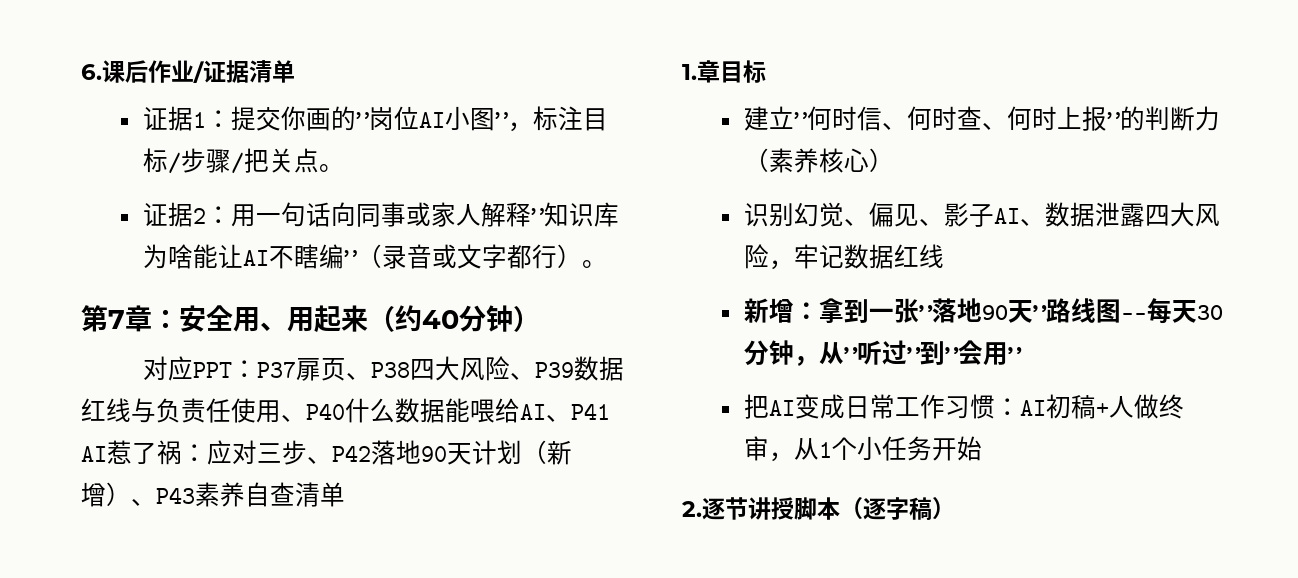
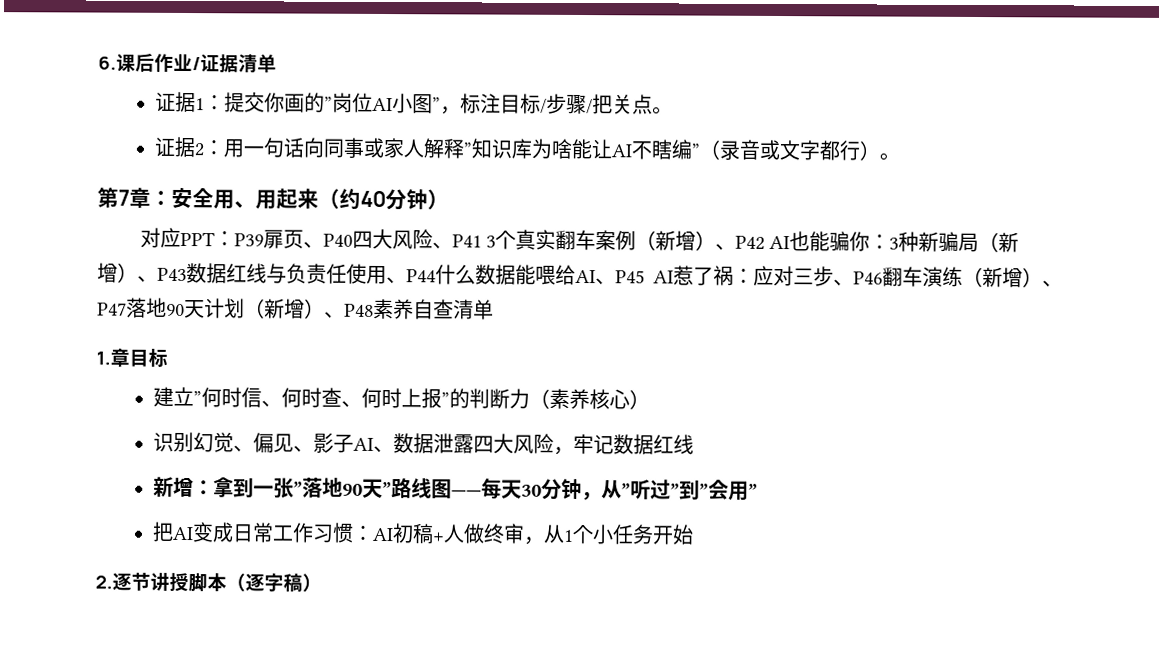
[256,356,574,381] P37扉页、P38四大风险、P39 -> [233,228,1020,253] [97,262,187,283] P39扉页、P40四大风险、P41 3个真实翻车案例（新增）、P42 AI也能骗你：3种新骗局（新增）、P43
[306,403,345,420] P40 -> [406,269,436,283] P44
[571,403,610,420] P41 -> [615,270,645,284] P45
[332,445,371,462] P42 -> [853,266,1063,288] [97,302,127,316] P46翻车演练（新增）、P47
[156,487,195,504] P43 -> [344,303,374,317] P48

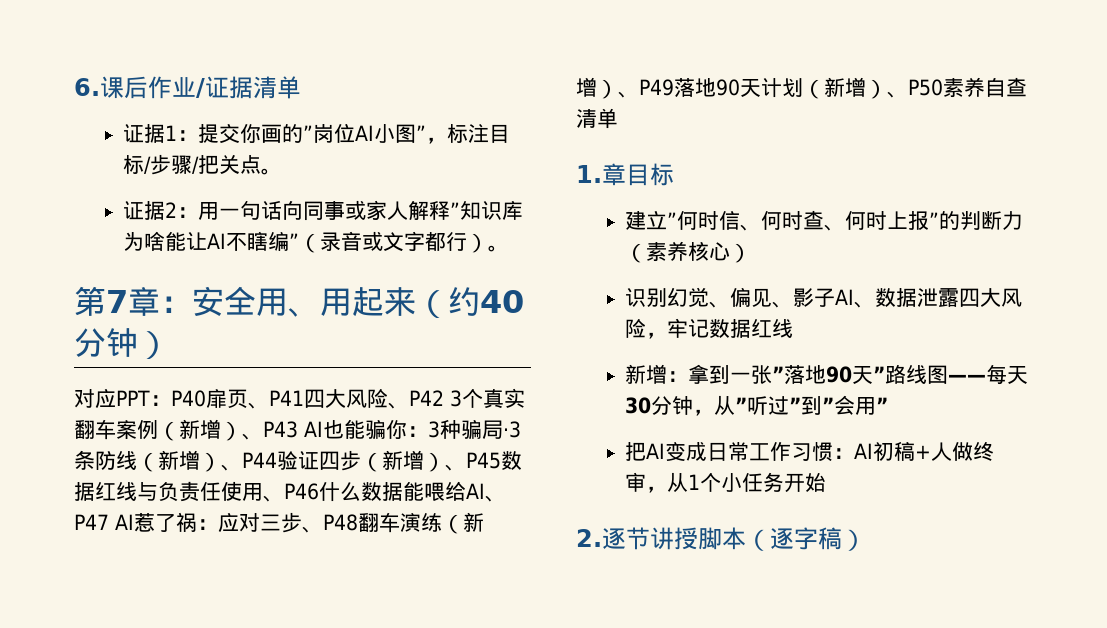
[233,229,353,249] P39扉页、P40 -> [171,389,304,409] P40扉页、P41
[451,234,482,248] P41 -> [409,390,444,406] P42
[734,235,765,250] P42 -> [263,421,298,438] P43
[918,231,1020,253] [97,262,187,283] 新骗局（新增）、P43 -> [461,419,521,440] [74,450,501,472] 骗局·3条防线（新增）、P44验证四步（新增）、P45
[406,269,436,283] P44 -> [284,483,319,500] P46
[615,270,645,284] P45 -> [74,514,109,530] P47
[853,271,883,285] P46 -> [323,514,358,531] P48
[97,302,127,316] P47 -> [639,79,674,96] P49
[344,303,374,317] P48 -> [908,79,943,96] P50

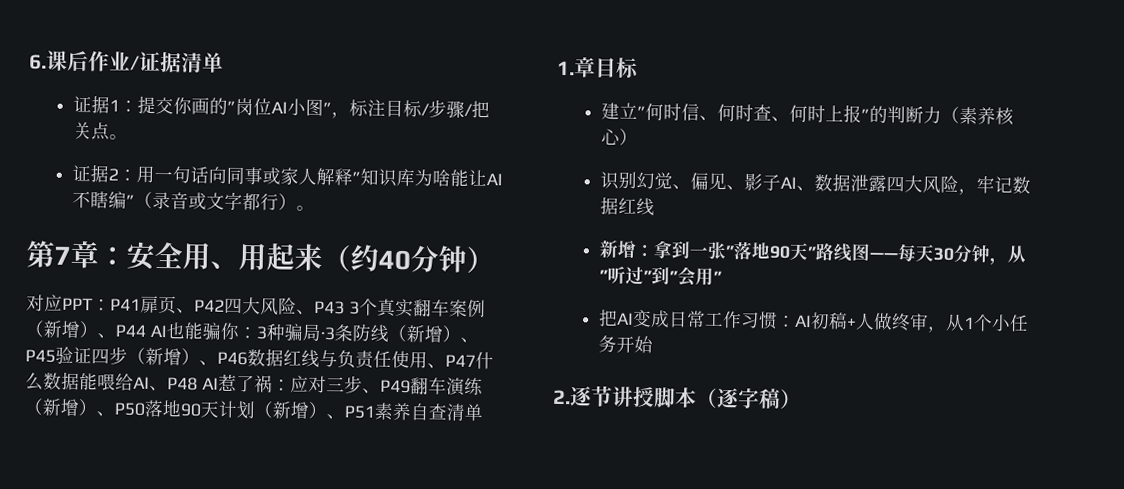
[171,389,304,409] P40扉页、P41 -> [110,295,225,315] P41扉页、P42
[409,390,444,406] P42 -> [314,300,345,315] P43
[263,421,298,438] P43 -> [115,324,146,337] P44
[242,452,277,468] P44 -> [25,349,56,363] P45
[466,452,501,469] P45 -> [217,351,248,366] P46
[284,483,319,500] P46 -> [445,354,476,367] P47
[74,514,109,530] P47 -> [167,377,198,391] P48
[323,514,358,531] P48 -> [379,379,411,394] P49
[639,79,674,96] P49 -> [114,402,146,416] P50
[908,79,943,96] P50 -> [344,405,375,419] P51

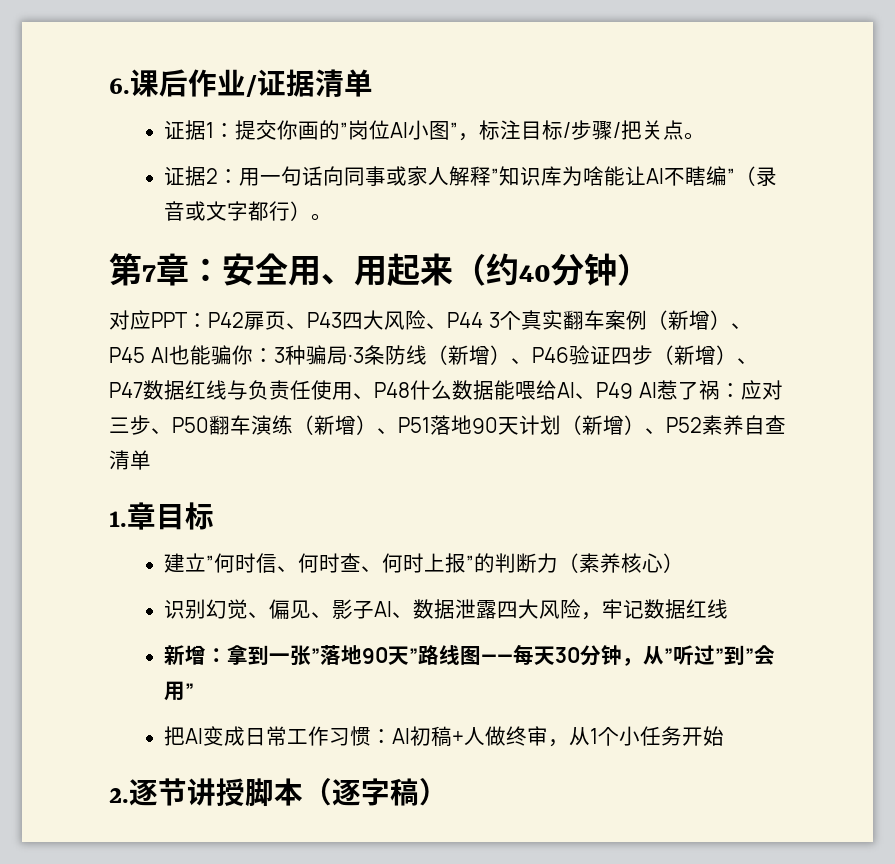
[110,295,225,315] P41扉页、P42 -> [208,311,342,330] P42扉页、P43
[314,300,345,315] P43 -> [447,312,483,328] P44
[115,324,146,337] P44 -> [109,347,145,363] P45
[25,349,56,363] P45 -> [531,347,569,363] P46
[217,351,248,366] P46 -> [109,382,143,398] P47
[445,354,476,367] P47 -> [374,382,410,398] P48
[167,377,198,391] P48 -> [596,382,633,399] P49
[379,379,411,394] P49 -> [172,417,209,433] P50
[114,402,146,416] P50 -> [398,417,430,433] P51
[344,405,375,419] P51 -> [666,417,702,433] P52

